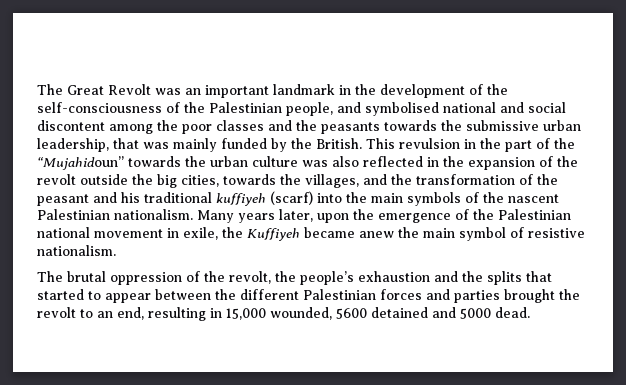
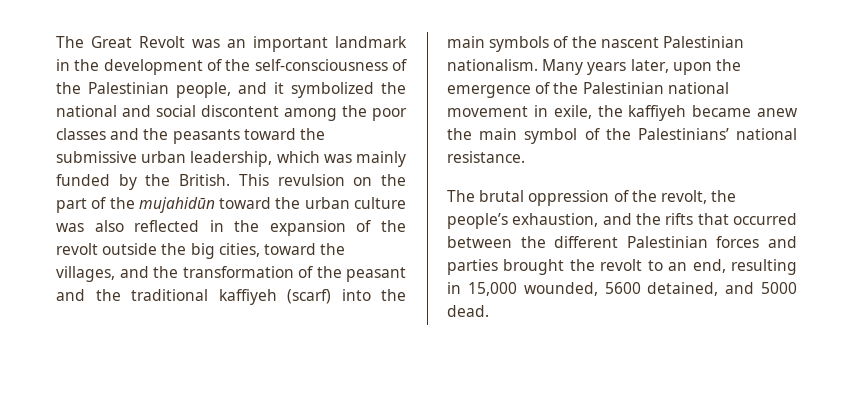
[365,102,439,116] symbolised -> [274,82,406,98] it symbolized the
[384,120,437,131] towards -> [243,128,296,140] toward
[113,138,139,149] that -> [276,151,320,163] which
[464,139,476,149] in -> [353,177,373,186] on
[37,156,181,170] “Mujahidoun” towards -> [138,197,272,213] mujahidūn toward
[223,174,276,185] towards -> [263,243,316,255] toward
[121,192,266,206] his traditional kuffiyeh -> [95,289,277,305] the traditional kaffiyeh
[247,228,300,241] Kuffiyeh -> [628,105,687,121] kaffiyeh
[528,228,585,238] [37,245,116,256] resistive nationalism. -> [605,128,797,140] [447,151,525,163] the Palestinians’ national resistance.
[358,271,552,285] [37,289,151,303] exhaustion and the splits that started to appear -> [512,213,797,227] exhaustion, and the rifts that occurred
[371,307,428,318] detained -> [647,282,719,296] detained,

